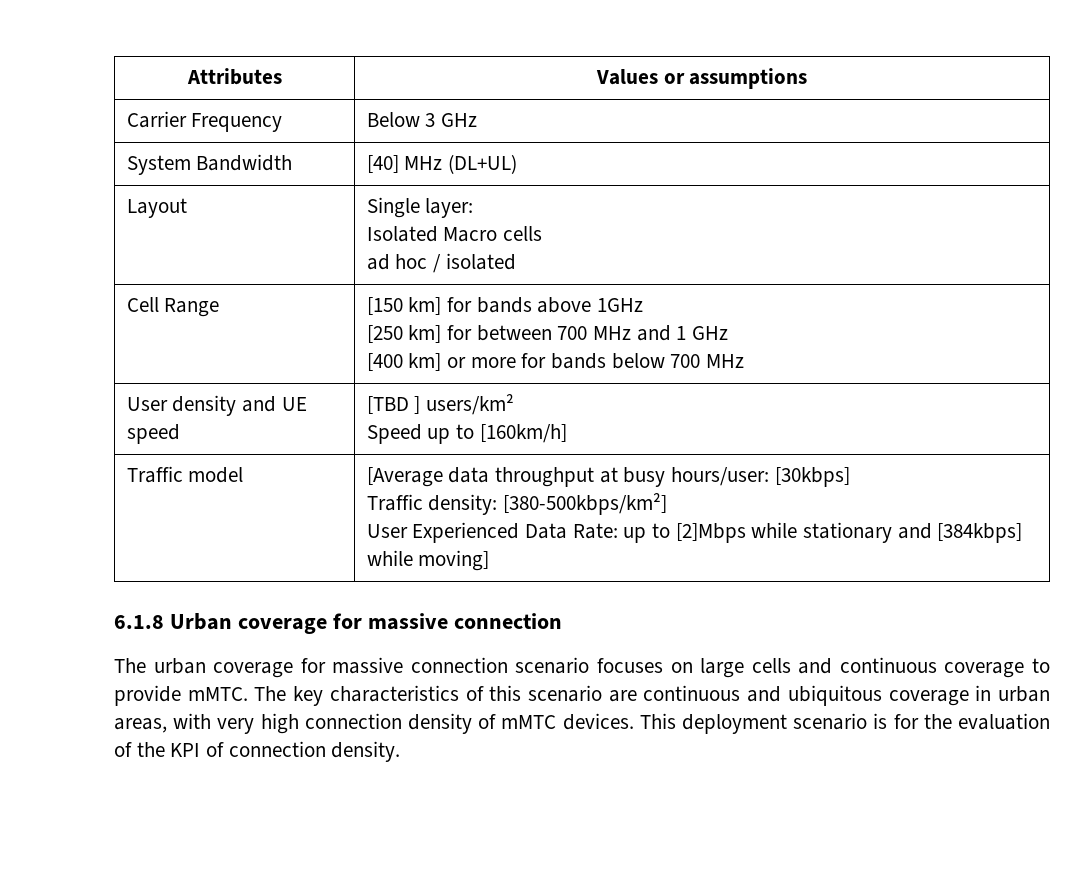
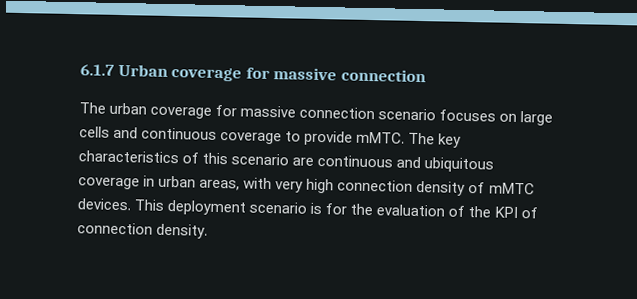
[186,68,282,85] [595,68,808,89] [126,111,283,132] [366,112,478,127] [126,154,293,175] [366,154,518,174] [126,198,187,218] [366,197,474,218] [366,226,543,242] [366,253,516,273] [126,297,220,317] [366,297,644,315] [366,325,729,343] [366,353,745,371] [126,395,307,416] [126,424,180,444] [366,394,515,415] [366,424,567,444] [126,466,244,483] [366,467,850,487] [366,493,668,515] [366,522,1023,543] [366,550,490,571] [114,615,164,629] Attributes | Values or assumptions // Carrier Frequency | Below 3 GHz // System Bandwidth | [40] MHz (DL+UL) // Layout | Single layer: // Isolated Macro cells // ad hoc / isolated // Cell Range | [150 km] for bands above 1GHz // [250 km] for between 700 MHz and 1 GHz // [400 km] or more for bands below 700 MHz // User density and UE speed | [TBD ] users/km² // Speed up to [160km/h] // Traffic model | [Average data throughput at busy hours/user: [30kbps] // Traffic density: [380-500kbps/km²] // User Experienced Data Rate: up to [2]Mbps while stationary and [384kbps] while moving] // 6.1.8 -> [80,64,115,76] 6.1.7

